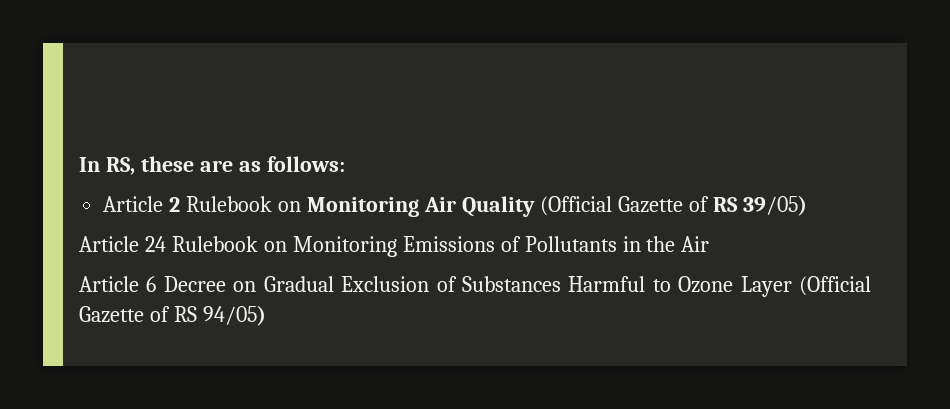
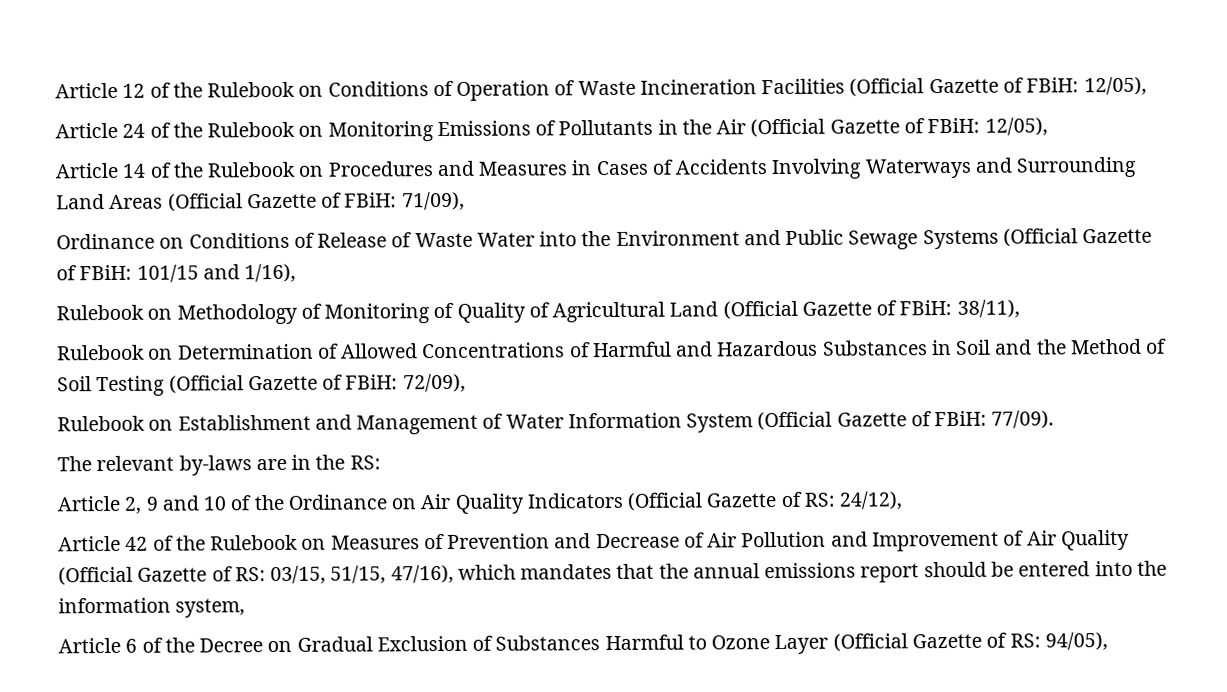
[79,156,345,175] [103,195,807,217] In RS, these are as follows: // Article 2 Rulebook on Monitoring Air Quality (Official Gazette of RS 39/05) -> [55,76,1147,101] Article 12 of the Rulebook on Conditions of Operation of Waste Incineration Facilities (Official Gazette of FBiH: 12/05),
(166, 244) none -> [149,122,203,138] of the
(710, 244) none -> [750,117,1048,138] [55,156,1138,180] [56,191,465,212] [56,228,1153,250] [56,263,297,283] [56,299,1020,325] [56,338,1168,361] [57,373,466,397] [57,410,1055,435] [57,454,381,476] [57,491,903,514] [58,529,1130,552] [58,560,1167,586] [58,597,246,618] (Official Gazette of FBiH: 12/05), // Article 14 of the Rulebook on Procedures and Measures in Cases of Accidents Involving Waterways and Surrounding Land Areas (Official Gazette of FBiH: 71/09), // Ordinance on Conditions of Release of Waste Water into the Environment and Public Sewage Systems (Official Gazette of FBiH: 101/15 and 1/16), // Rulebook on Methodology of Monitoring of Quality of Agricultural Land (Official Gazette of FBiH: 38/11), // Rulebook on Determination of Allowed Concentrations of Harmful and Hazardous Substances in Soil and the Method of Soil Testing (Official Gazette of FBiH: 72/09), // Rulebook on Establishment and Management of Water Information System (Official Gazette of FBiH: 77/09). // The relevant by-laws are in the RS: // Article 2, 9 and 10 of the Ordinance on Air Quality Indicators (Official Gazette of RS: 24/12), // Article 42 of the Rulebook on Measures of Prevention and Decrease of Air Pollution and Improvement of Air Quality (Official Gazette of RS: 03/15, 51/15, 47/16), which mandates that the annual emissions report should be entered into the information system,
(157, 284) none -> [141,637,195,653] of the
[173,305,266,326] RS 94/05) -> [1009,632,1108,651] RS: 94/05),

